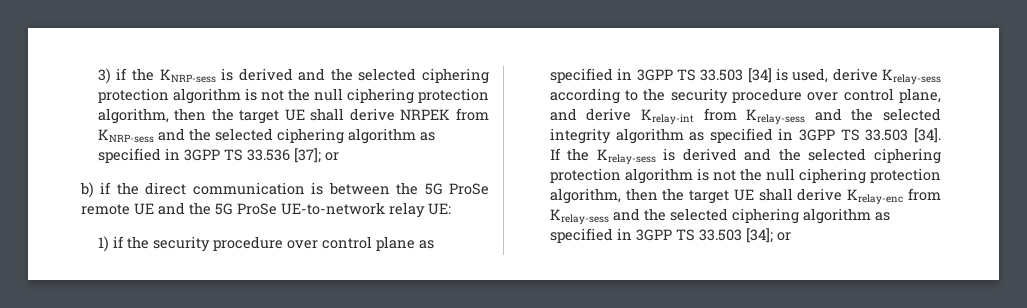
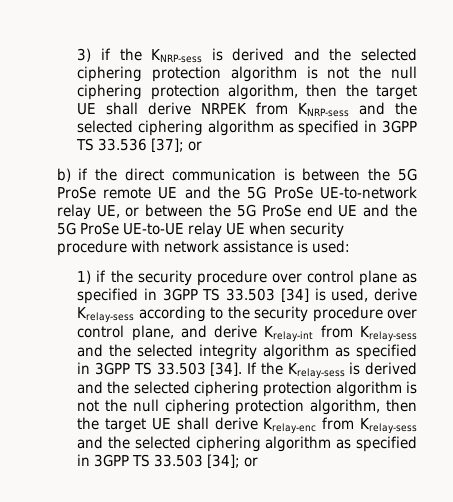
[427,203,451,215] UE: -> [96,204,418,218] [56,222,344,238] [56,240,350,256] UE, or between the 5G ProSe end UE and the 5G ProSe UE-to-UE relay UE when security procedure with network assistance is used:

